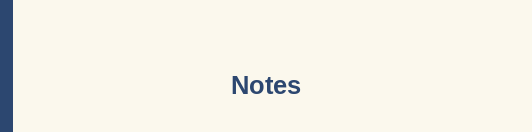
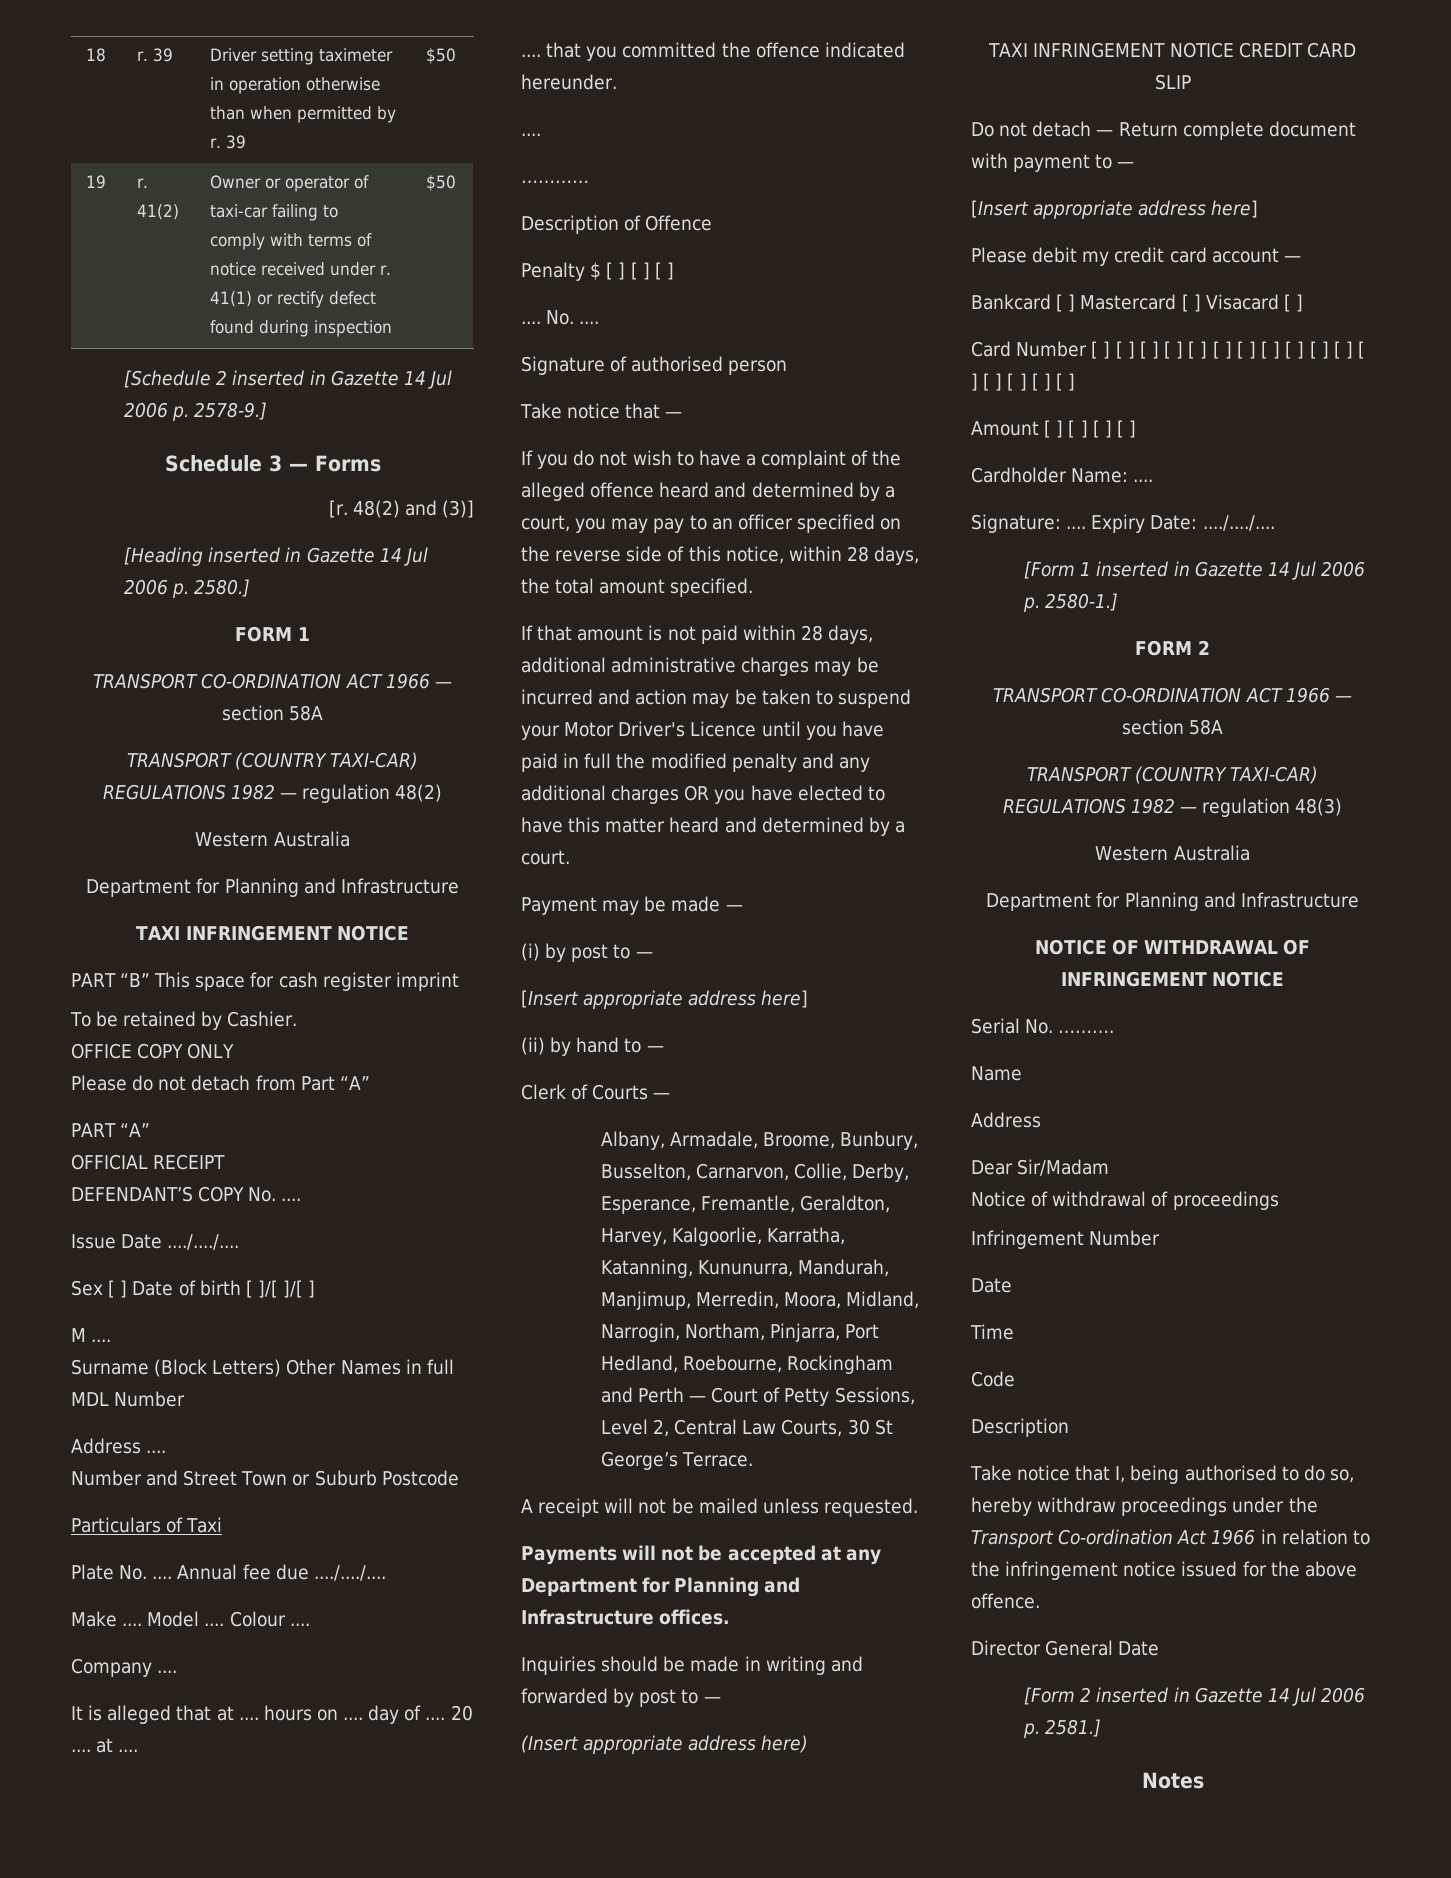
(231, 85) none -> [86,48,107,62] [137,48,174,62] [210,48,394,65] [210,77,381,94] [210,106,397,123] [210,135,247,149] [426,48,457,64] [86,175,107,189] [137,178,149,188] [137,204,180,220] [210,175,370,192] [210,204,339,221] [210,233,373,250] [210,262,392,276] [210,291,377,308] [210,320,393,337] [426,175,457,191] [124,370,453,389] [124,402,268,421] [164,455,381,472] [328,500,474,518] [124,547,428,566] [124,579,251,598] [235,626,310,642] [93,673,452,689] [221,705,324,721] [126,752,419,770] [102,784,443,803] [195,831,350,847] [86,878,459,897] [136,925,409,941] [71,972,459,991] [70,1011,298,1030] [71,1043,235,1059] [71,1075,370,1091] [71,1123,151,1137] [71,1154,226,1170] [71,1186,302,1202] [71,1234,240,1250] [71,1280,316,1298] [71,1328,112,1342] [71,1359,454,1377] [71,1391,186,1407] [71,1438,167,1454] [71,1470,459,1486] [71,1517,223,1533] [71,1564,386,1581] [71,1611,310,1627] [71,1658,178,1677] [71,1705,473,1724] [71,1738,139,1753] [521,42,905,61] [521,74,617,90] [521,133,541,136] [521,180,589,183] [521,215,713,234] [521,262,674,281] [521,310,600,325] [521,356,788,375] [520,403,683,419] [521,450,902,469] [521,482,895,501] [521,514,902,533] [521,546,920,565] [521,578,754,597] [521,625,874,644] [521,657,879,676] [521,689,911,708] [521,721,884,740] [521,753,870,772] [521,785,885,804] [521,817,905,836] [521,850,570,865] [521,896,743,915] [521,943,653,962] [521,990,809,1009] [521,1037,664,1056] [521,1084,671,1100] [600,1131,919,1150] [600,1163,910,1182] [600,1195,891,1214] [600,1227,846,1246] [600,1259,890,1278] [600,1291,920,1310] [600,1323,880,1342] [600,1355,894,1374] [600,1387,915,1406] [600,1419,893,1437] [600,1451,753,1470] [521,1498,918,1517] [521,1545,881,1565] [521,1577,801,1597] [521,1609,731,1625] [521,1656,863,1675] [521,1688,721,1707] [521,1735,809,1754] [988,42,1356,58] [1154,74,1191,90] [971,121,1356,140] [971,153,1135,172] [971,200,1259,219] [971,247,1301,266] [971,294,1304,312] [971,341,1366,359] [971,373,1076,391] [971,420,1137,438] [971,467,1154,483] [971,514,1275,533] [1024,561,1366,580] [1023,593,1119,612] [1135,640,1210,656] [993,687,1352,703] [1121,719,1224,735] [1026,766,1319,784] [1002,798,1343,817] [1095,845,1250,861] [986,892,1359,911] [1034,939,1311,955] [1060,971,1285,987] [971,1018,1115,1034] [971,1066,1022,1081] [971,1112,1041,1128] [971,1159,1110,1176] [971,1191,1279,1210] [971,1230,1161,1249] [971,1278,1012,1293] [970,1324,1014,1340] [971,1371,1015,1387] [971,1418,1069,1437] [970,1465,1354,1484] [971,1497,1318,1516] [971,1529,1370,1548] [971,1561,1357,1580] [971,1593,1040,1609] [971,1640,1160,1656] [1024,1687,1366,1706] [1023,1719,1102,1738] 18 | r. 39 | Driver setting taximeter in operation otherwise than when permitted by r. 39 | $50 // 19 | r. 41(2) | Owner or operator of taxi-car failing to comply with terms of notice received under r. 41(1) or rectify defect found during inspection | $50 // [Schedule 2 inserted in Gazette 14 Jul 2006 p. 2578-9.] // Schedule 3 — Forms // [r. 48(2) and (3)] // [Heading inserted in Gazette 14 Jul 2006 p. 2580.] // FORM 1 // TRANSPORT CO-ORDINATION ACT 1966 — section 58A // TRANSPORT (COUNTRY TAXI-CAR) REGULATIONS 1982 — regulation 48(2) // Western Australia // Department for Planning and Infrastructure // TAXI INFRINGEMENT NOTICE // PART “B” This space for cash register imprint // To be retained by Cashier. // OFFICE COPY ONLY // Please do not detach from Part “A” // PART “A” // OFFICIAL RECEIPT // DEFENDANT’S COPY No. .... // Issue Date ..../..../.... // Sex [ ] Date of birth [ ]/[ ]/[ ] // M .... // Surname (Block Letters) Other Names in full MDL Number // Address .... // Number and Street Town or Suburb Postcode // Particulars of Taxi // Plate No. .... Annual fee due ..../..../.... // Make .... Model .... Colour .... // Company .... // It is alleged that at .... hours on .... day of .... 20 .... at .... // .... that you committed the offence indicated hereunder. // .... // ………… // Description of Offence // Penalty $ [ ] [ ] [ ] // .... No. .... // Signature of authorised person // Take notice that — // If you do not wish to have a complaint of the alleged offence heard and determined by a court, you may pay to an officer specified on the reverse side of this notice, within 28 days, the total amount specified. // If that amount is not paid within 28 days, additional administrative charges may be incurred and action may be taken to suspend your Motor Driver's Licence until you have paid in full the modified penalty and any additional charges OR you have elected to have this matter heard and determined by a court. // Payment may be made — // (i) by post to — // [Insert appropriate address here] // (ii) by hand to — // Clerk of Courts — // Albany, Armadale, Broome, Bunbury, Busselton, Carnarvon, Collie, Derby, Esperance, Fremantle, Geraldton, Harvey, Kalgoorlie, Karratha, Katanning, Kununurra, Mandurah, Manjimup, Merredin, Moora, Midland, Narrogin, Northam, Pinjarra, Port Hedland, Roebourne, Rockingham and Perth — Court of Petty Sessions, Level 2, Central Law Courts, 30 St George’s Terrace. // A receipt will not be mailed unless requested. // Payments will not be accepted at any Department for Planning and Infrastructure offices. // Inquiries should be made in writing and forwarded by post to — // (Insert appropriate address here) // TAXI INFRINGEMENT NOTICE CREDIT CARD SLIP // Do not detach — Return complete document with payment to — // [Insert appropriate address here] // Please debit my credit card account — // Bankcard [ ] Mastercard [ ] Visacard [ ] // Card Number [ ] [ ] [ ] [ ] [ ] [ ] [ ] [ ] [ ] [ ] [ ] [ ] [ ] [ ] [ ] [ ] // Amount [ ] [ ] [ ] [ ] // Cardholder Name: .... // Signature: .... Expiry Date: ..../..../.... // [Form 1 inserted in Gazette 14 Jul 2006 p. 2580-1.] // FORM 2 // TRANSPORT CO-ORDINATION ACT 1966 — section 58A // TRANSPORT (COUNTRY TAXI-CAR) REGULATIONS 1982 — regulation 48(3) // Western Australia // Department for Planning and Infrastructure // NOTICE OF WITHDRAWAL OF INFRINGEMENT NOTICE // Serial No. ………. // Name // Address // Dear Sir/Madam // Notice of withdrawal of proceedings // Infringement Number // Date // Time // Code // Description // Take notice that I, being authorised to do so, hereby withdraw proceedings under the Transport Co-ordination Act 1966 in relation to the infringement notice issued for the above offence. // Director General Date // [Form 2 inserted in Gazette 14 Jul 2006 p. 2581.] //

